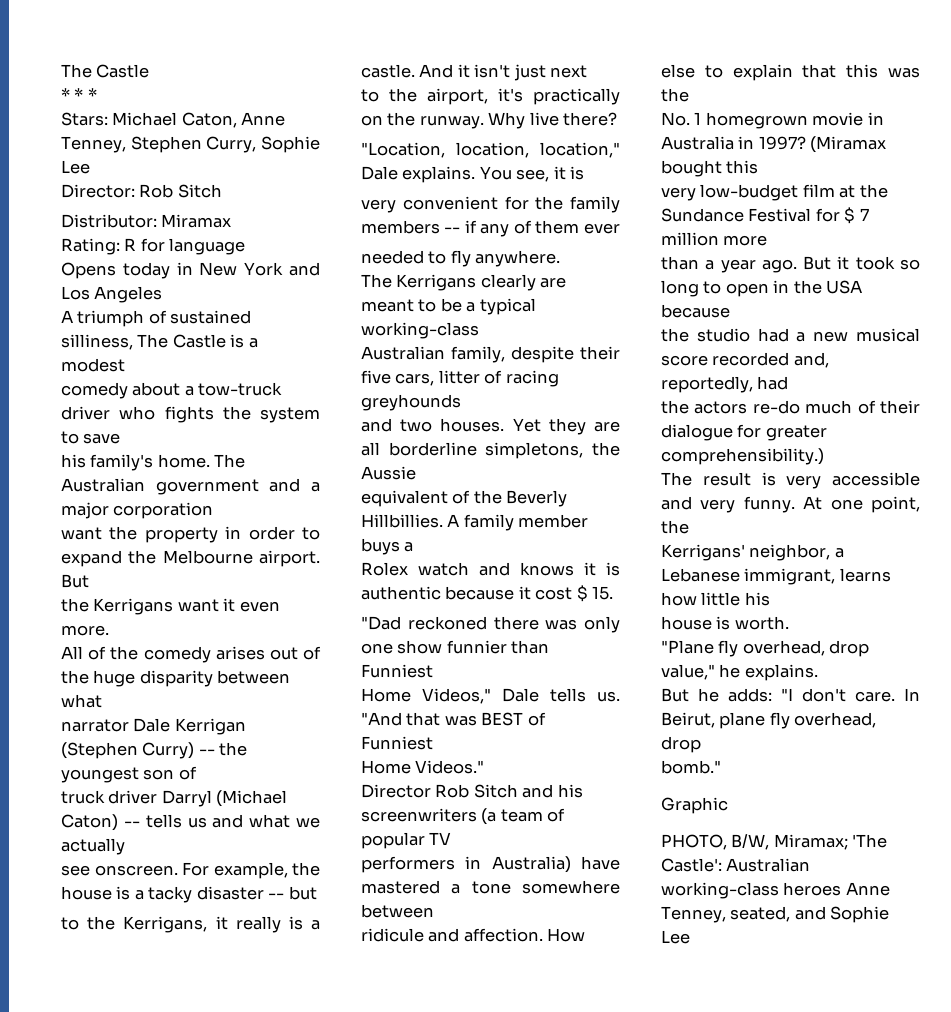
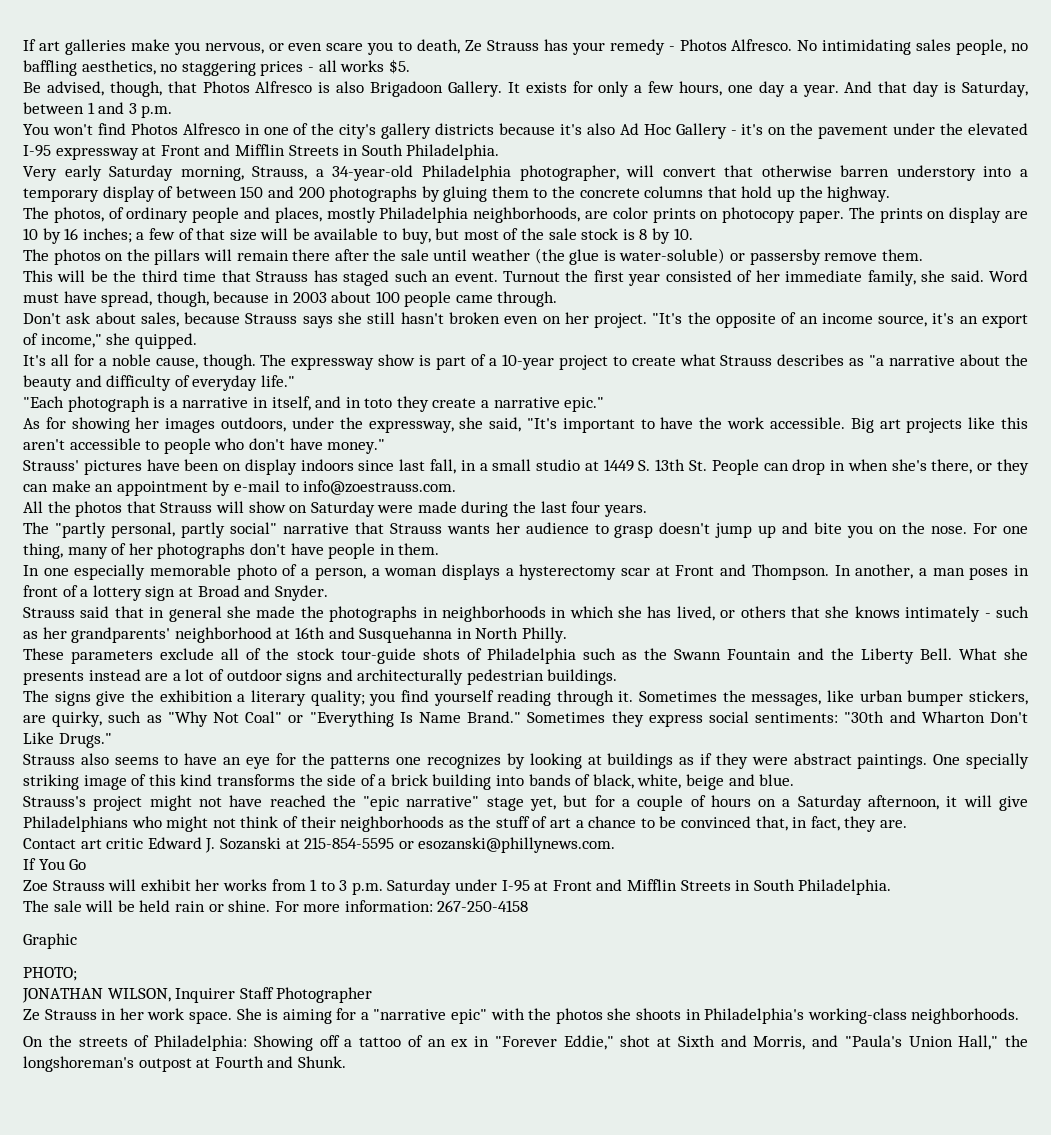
[61,64,150,78] [61,88,97,101] [61,112,286,128] [61,136,320,153] [61,160,90,174] [61,184,222,198] [61,214,232,228] [61,238,246,255] [61,262,321,279] [61,286,163,303] [61,310,252,327] [61,334,258,350] [61,358,125,372] [61,382,283,399] [61,406,320,423] [61,431,121,444] [61,454,246,471] [61,478,320,495] [61,502,214,519] [61,526,320,543] [61,550,320,567] [61,574,89,588] [61,598,280,615] [61,625,109,636] [61,646,321,663] [61,670,291,687] [61,694,102,708] [61,718,246,735] [61,742,248,759] [61,766,197,783] [61,790,288,807] [61,814,320,831] [61,838,125,855] [61,862,320,879] [61,886,317,903] [61,916,320,933] [361,64,588,81] [361,88,620,105] [361,112,618,129] [361,142,620,158] [361,166,585,183] [361,196,620,213] [361,220,620,237] [361,250,561,267] [361,274,567,291] [361,298,536,315] [361,322,479,339] [361,346,620,363] [361,370,559,387] [361,394,461,411] [361,418,620,435] [361,442,620,459] [361,466,416,480] [361,490,568,507] [361,514,589,531] [361,538,414,555] [361,562,620,576] [361,585,614,602] [361,616,620,633] [361,640,550,654] [361,664,433,678] [361,688,620,704] [361,712,546,726] [361,736,433,750] [361,760,485,774] [361,784,583,798] [361,808,566,825] [361,832,452,849] [361,856,620,873] [361,880,620,894] [361,904,434,918] [361,928,586,942] [661,64,920,81] [661,88,689,102] [661,112,884,129] [661,136,887,153] [661,160,759,177] [661,184,888,201] [661,207,869,224] [661,232,768,246] [661,256,920,273] [661,280,863,297] [661,304,730,318] [661,328,920,342] [661,352,829,368] [661,376,789,393] [661,400,920,414] [661,424,827,441] [661,448,824,465] [661,472,920,489] [661,496,920,513] [661,520,689,534] [661,544,844,561] [661,568,891,585] [661,592,770,606] [661,616,789,630] [661,640,870,657] [661,664,818,681] [661,688,920,702] [661,712,877,729] [661,736,701,753] [661,760,721,774] [661,797,728,814] [661,834,888,850] [661,858,811,872] [661,882,890,899] [661,906,890,923] [661,930,690,944] The Castle // * * * // Stars: Michael Caton, Anne Tenney, Stephen Curry, Sophie Lee // Director: Rob Sitch // Distributor: Miramax // Rating: R for language // Opens today in New York and Los Angeles // A triumph of sustained silliness, The Castle is a modest // comedy about a tow-truck driver who fights the system to save // his family's home. The Australian government and a major corporation // want the property in order to expand the Melbourne airport. But // the Kerrigans want it even more. // All of the comedy arises out of the huge disparity between what // narrator Dale Kerrigan (Stephen Curry) -- the youngest son of // truck driver Darryl (Michael Caton) -- tells us and what we actually // see onscreen. For example, the house is a tacky disaster -- but // to the Kerrigans, it really is a castle. And it isn't just next // to the airport, it's practically on the runway. Why live there? // "Location, location, location," Dale explains. You see, it is // very convenient for the family members -- if any of them ever // needed to fly anywhere. // The Kerrigans clearly are meant to be a typical working-class // Australian family, despite their five cars, litter of racing greyhounds // and two houses. Yet they are all borderline simpletons, the Aussie // equivalent of the Beverly Hillbillies. A family member buys a // Rolex watch and knows it is authentic because it cost $ 15. // "Dad reckoned there was only one show funnier than Funniest // Home Videos," Dale tells us. "And that was BEST of Funniest // Home Videos." // Director Rob Sitch and his screenwriters (a team of popular TV // performers in Australia) have mastered a tone somewhere between // ridicule and affection. How else to explain that this was the // No. 1 homegrown movie in Australia in 1997? (Miramax bought this // very low-budget film at the Sundance Festival for $ 7 million more // than a year ago. But it took so long to open in the USA because // the studio had a new musical score recorded and, reportedly, had // the actors re-do much of their dialogue for greater comprehensibility.) // The result is very accessible and very funny. At one point, the // Kerrigans' neighbor, a Lebanese immigrant, learns how little his // house is worth. // "Plane fly overhead, drop value," he explains. // But he adds: "I don't care. In Beirut, plane fly overhead, drop // bomb." // Graphic // PHOTO, B/W, Miramax; 'The Castle': Australian working-class heroes Anne Tenney, seated, and Sophie Lee -> [23,39,1028,55] [23,59,410,76] [23,81,1028,97] [23,102,173,118] [23,123,1028,139] [23,144,500,160] [23,165,1028,181] [23,186,891,202] [23,207,1028,223] [23,228,693,244] [23,248,923,265] [23,270,1029,286] [23,291,558,307] [23,312,1028,328] [23,333,197,349] [23,354,1028,370] [23,375,295,391] [23,396,605,412] [23,417,1029,433] [23,438,386,454] [23,459,1030,475] [23,480,457,496] [23,501,647,517] [23,522,1028,538] [23,543,440,559] [23,564,1029,580] [23,585,328,601] [23,606,1030,622] [23,627,567,643] [23,648,1028,664] [23,669,618,685] [23,690,1028,706] [23,711,1029,727] [23,732,112,748] [23,753,1030,769] [23,774,795,790] [23,795,1029,811] [23,816,907,832] [23,837,616,853] [23,858,87,870] [23,879,892,895] [23,900,529,912] [23,933,77,949] [23,967,77,981] [22,987,373,1003] [23,1008,1020,1024] [23,1035,1028,1051] [23,1056,346,1072] If art galleries make you nervous, or even scare you to death, Ze Strauss has your remedy - Photos Alfresco. No intimidating sales people, no baffling aesthetics, no staggering prices - all works $5. // Be advised, though, that Photos Alfresco is also Brigadoon Gallery. It exists for only a few hours, one day a year. And that day is Saturday, between 1 and 3 p.m. // You won't find Photos Alfresco in one of the city's gallery districts because it's also Ad Hoc Gallery - it's on the pavement under the elevated I-95 expressway at Front and Mifflin Streets in South Philadelphia. // Very early Saturday morning, Strauss, a 34-year-old Philadelphia photographer, will convert that otherwise barren understory into a temporary display of between 150 and 200 photographs by gluing them to the concrete columns that hold up the highway. // The photos, of ordinary people and places, mostly Philadelphia neighborhoods, are color prints on photocopy paper. The prints on display are 10 by 16 inches; a few of that size will be available to buy, but most of the sale stock is 8 by 10. // The photos on the pillars will remain there after the sale until weather (the glue is water-soluble) or passersby remove them. // This will be the third time that Strauss has staged such an event. Turnout the first year consisted of her immediate family, she said. Word must have spread, though, because in 2003 about 100 people came through. // Don't ask about sales, because Strauss says she still hasn't broken even on her project. "It's the opposite of an income source, it's an export of income," she quipped. // It's all for a noble cause, though. The expressway show is part of a 10-year project to create what Strauss describes as "a narrative about the beauty and difficulty of everyday life." // "Each photograph is a narrative in itself, and in toto they create a narrative epic." // As for showing her images outdoors, under the expressway, she said, "It's important to have the work accessible. Big art projects like this aren't accessible to people who don't have money." // Strauss' pictures have been on display indoors since last fall, in a small studio at 1449 S. 13th St. People can drop in when she's there, or they can make an appointment by e-mail to info@zoestrauss.com. // All the photos that Strauss will show on Saturday were made during the last four years. // The "partly personal, partly social" narrative that Strauss wants her audience to grasp doesn't jump up and bite you on the nose. For one thing, many of her photographs don't have people in them. // In one especially memorable photo of a person, a woman displays a hysterectomy scar at Front and Thompson. In another, a man poses in front of a lottery sign at Broad and Snyder. // Strauss said that in general she made the photographs in neighborhoods in which she has lived, or others that she knows intimately - such as her grandparents' neighborhood at 16th and Susquehanna in North Philly. // These parameters exclude all of the stock tour-guide shots of Philadelphia such as the Swann Fountain and the Liberty Bell. What she presents instead are a lot of outdoor signs and architecturally pedestrian buildings. // The signs give the exhibition a literary quality; you find yourself reading through it. Sometimes the messages, like urban bumper stickers, are quirky, such as "Why Not Coal" or "Everything Is Name Brand." Sometimes they express social sentiments: "30th and Wharton Don't Like Drugs." // Strauss also seems to have an eye for the patterns one recognizes by looking at buildings as if they were abstract paintings. One specially striking image of this kind transforms the side of a brick building into bands of black, white, beige and blue. // Strauss's project might not have reached the "epic narrative" stage yet, but for a couple of hours on a Saturday afternoon, it will give Philadelphians who might not think of their neighborhoods as the stuff of art a chance to be convinced that, in fact, they are. // Contact art critic Edward J. Sozanski at 215-854-5595 or esozanski@phillynews.com. // If You Go // Zoe Strauss will exhibit her works from 1 to 3 p.m. Saturday under I-95 at Front and Mifflin Streets in South Philadelphia. // The sale will be held rain or shine. For more information: 267-250-4158 // Graphic // PHOTO; // JONATHAN WILSON, Inquirer Staff Photographer // Ze Strauss in her work space. She is aiming for a "narrative epic" with the photos she shoots in Philadelphia's working-class neighborhoods. // On the streets of Philadelphia: Showing off a tattoo of an ex in "Forever Eddie," shot at Sixth and Morris, and "Paula's Union Hall," the longshoreman's outpost at Fourth and Shunk.

